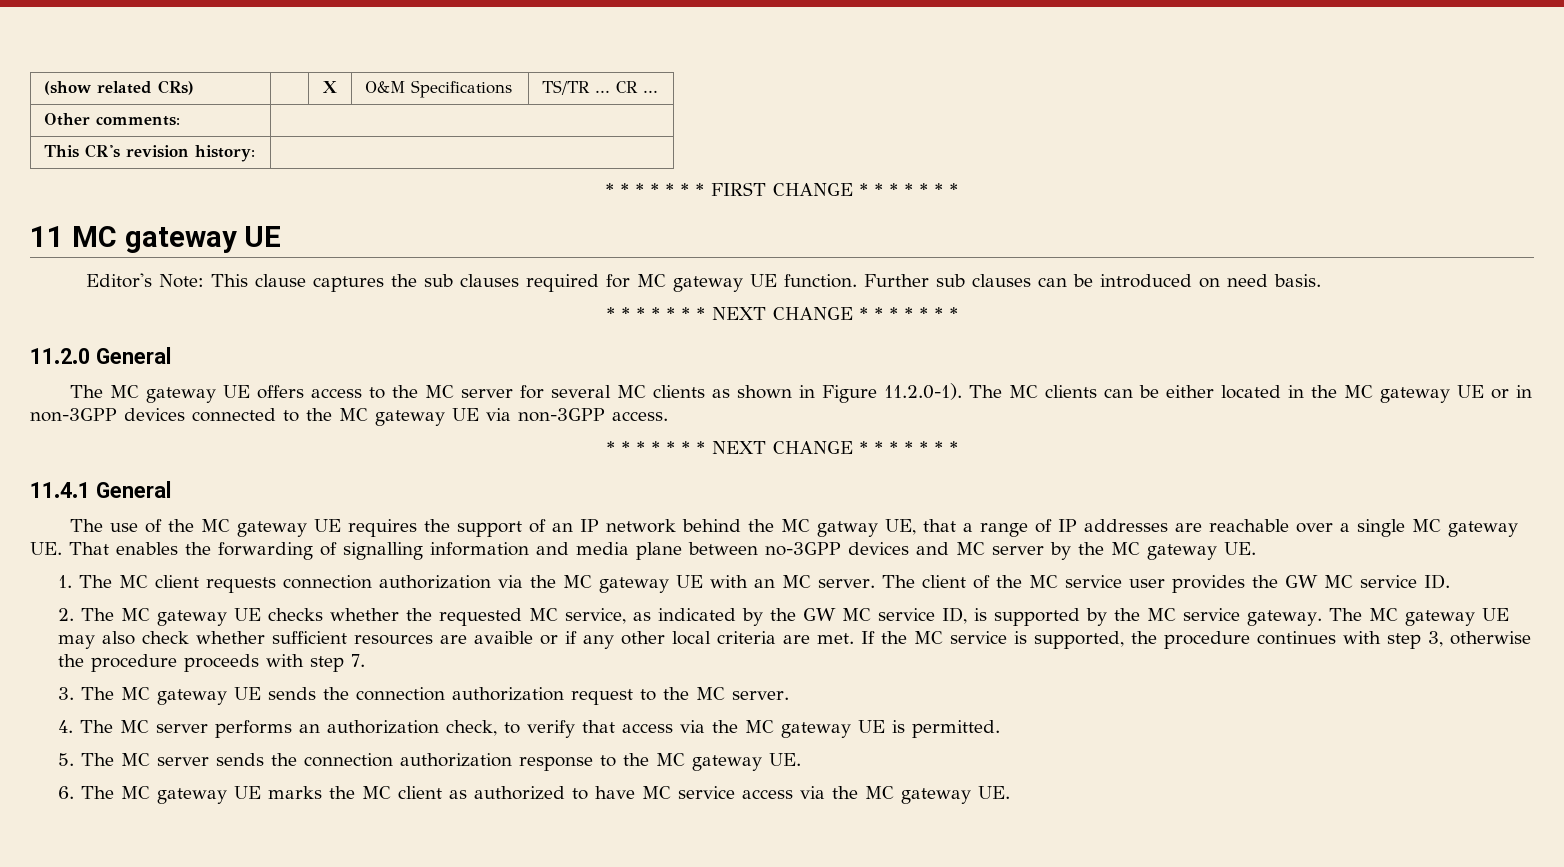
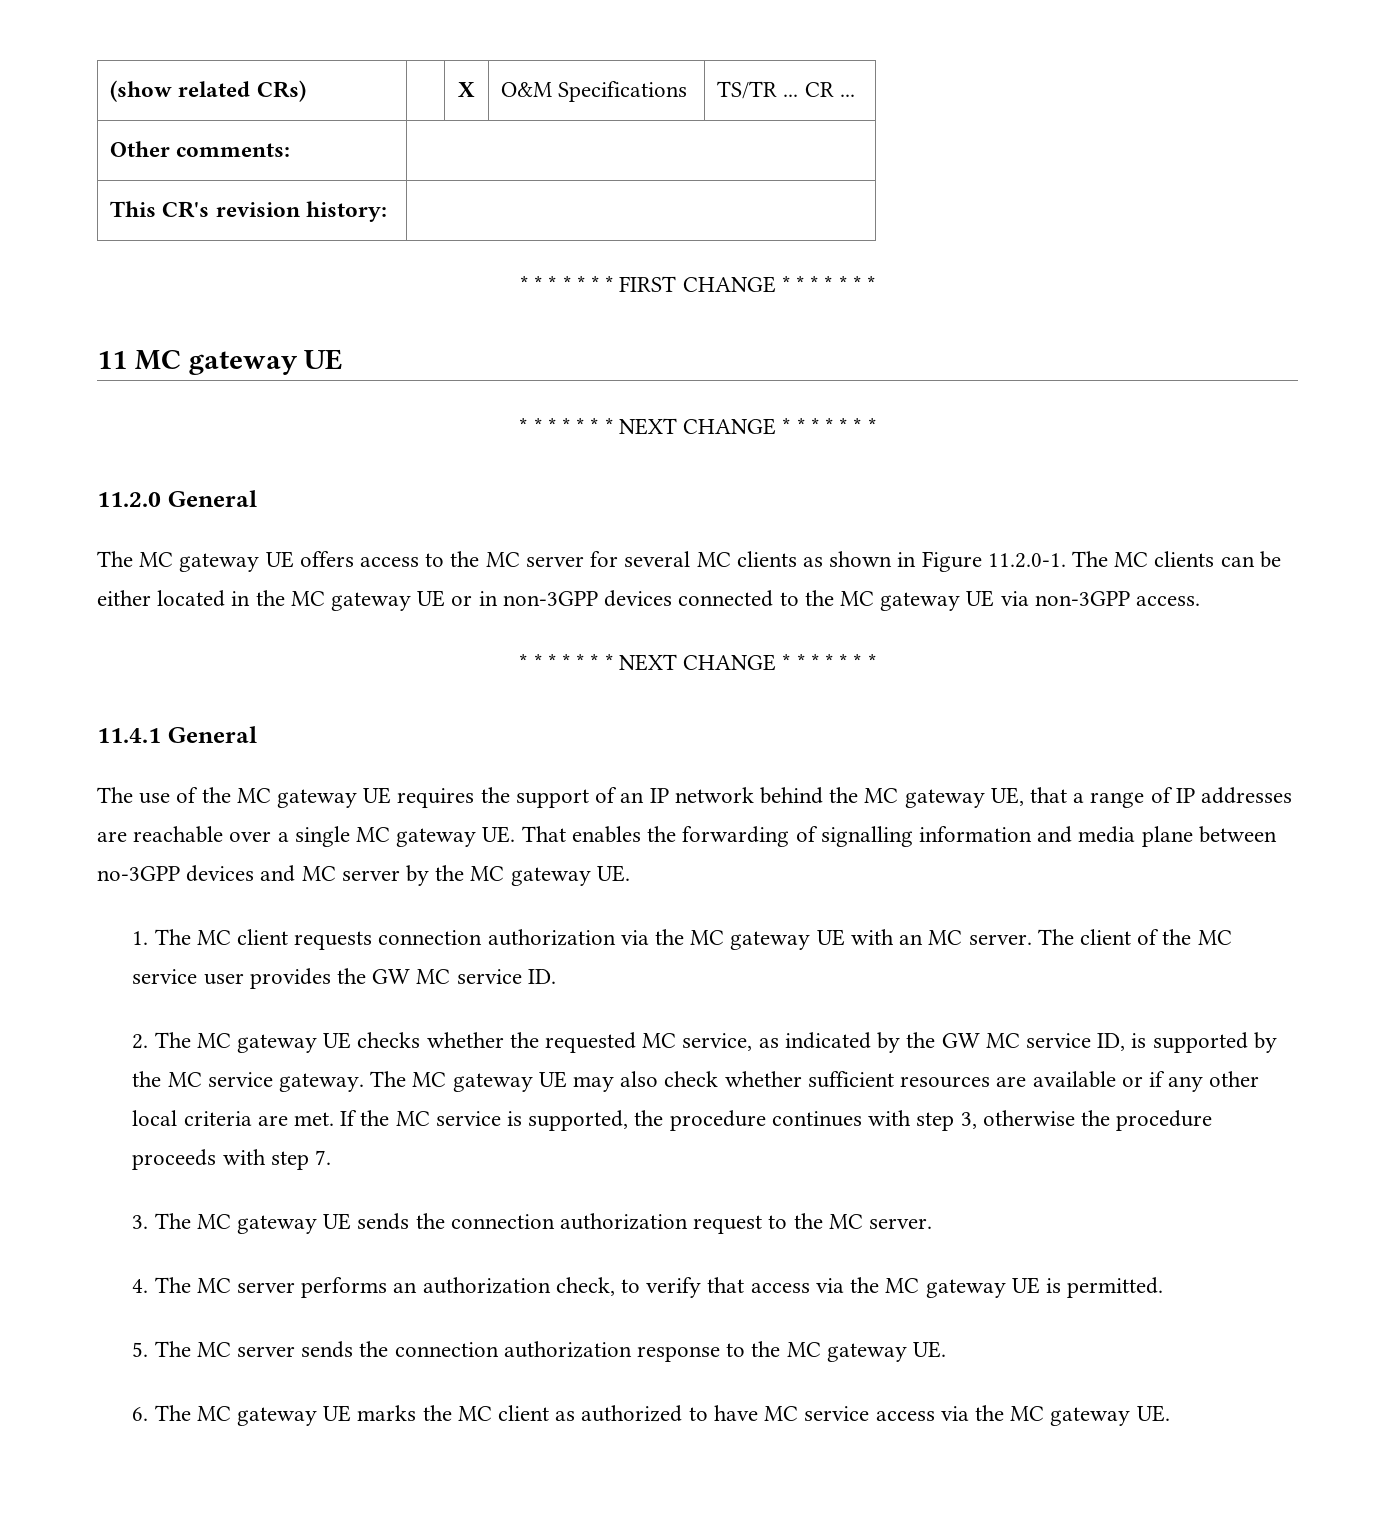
[85,273,1321,292] // Editor's Note: This clause captures the sub clauses required for MC gateway UE function. Further sub clauses can be introduced on need basis. -> (344, 359) none
[883,383,962,400] 11.2.0-1). -> [987,553,1066,568] 11.2.0-1.
[816,521,878,537] gatway -> [904,789,985,808] gateway
[473,631,533,644] avaible -> [1032,1071,1116,1088] available

